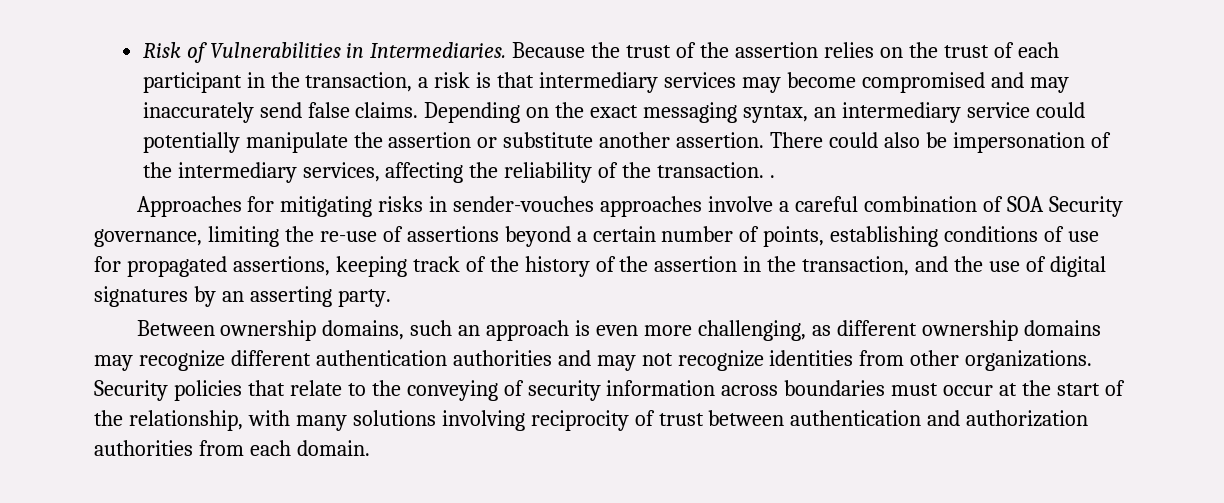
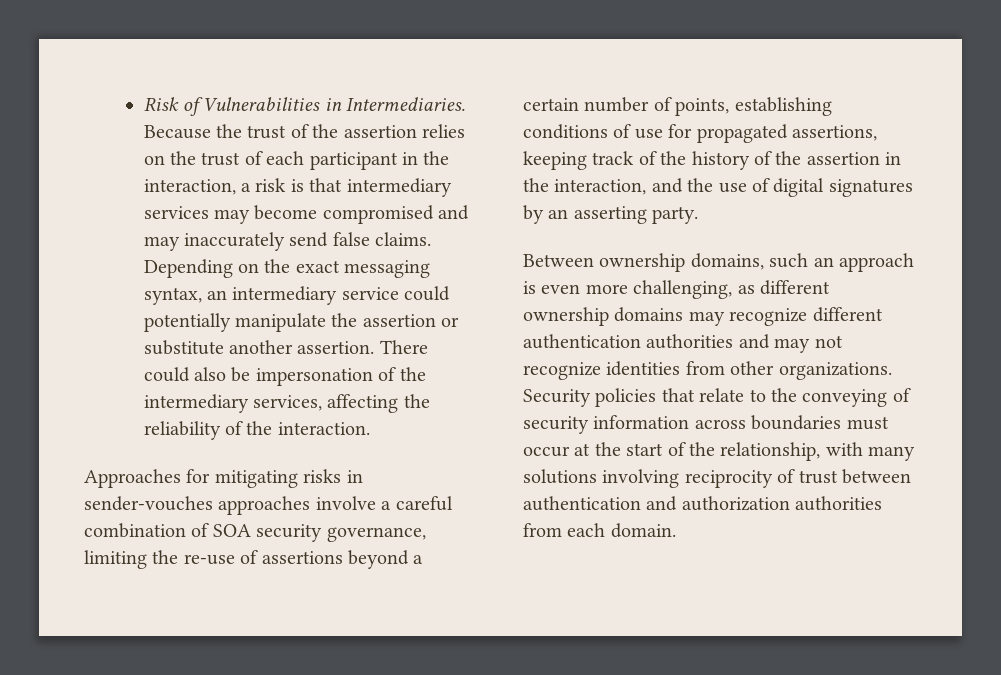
[305,72,413,92] transaction, -> [143,179,236,195] interaction,
[657,162,776,178] transaction. . -> [277,422,370,435] interaction.
[1048,196,1123,217] Security -> [256,524,323,542] security
[802,256,910,276] transaction, -> [554,179,647,195] interaction,

